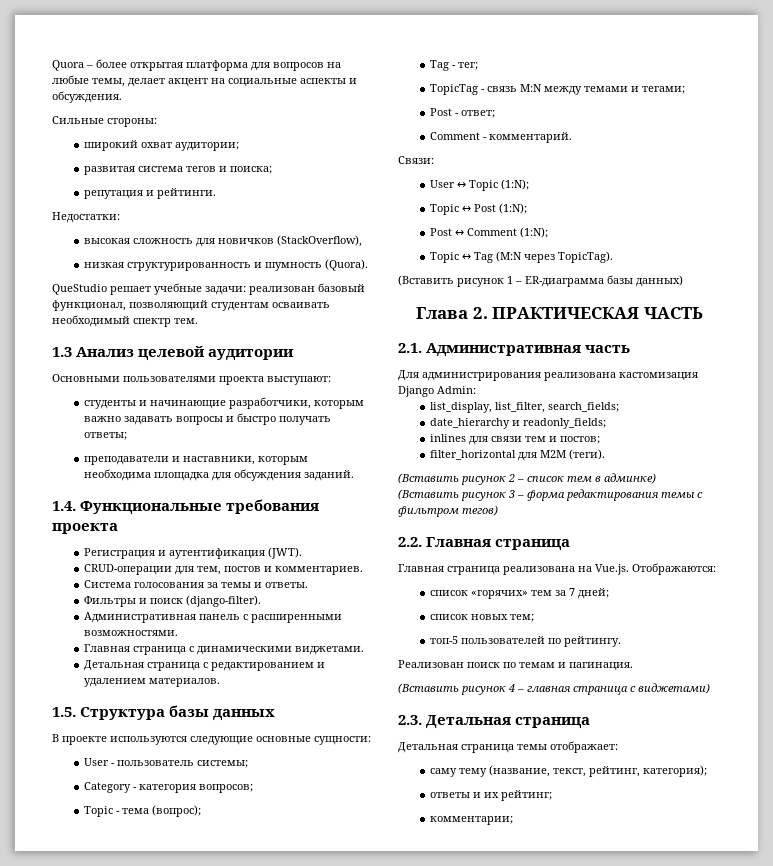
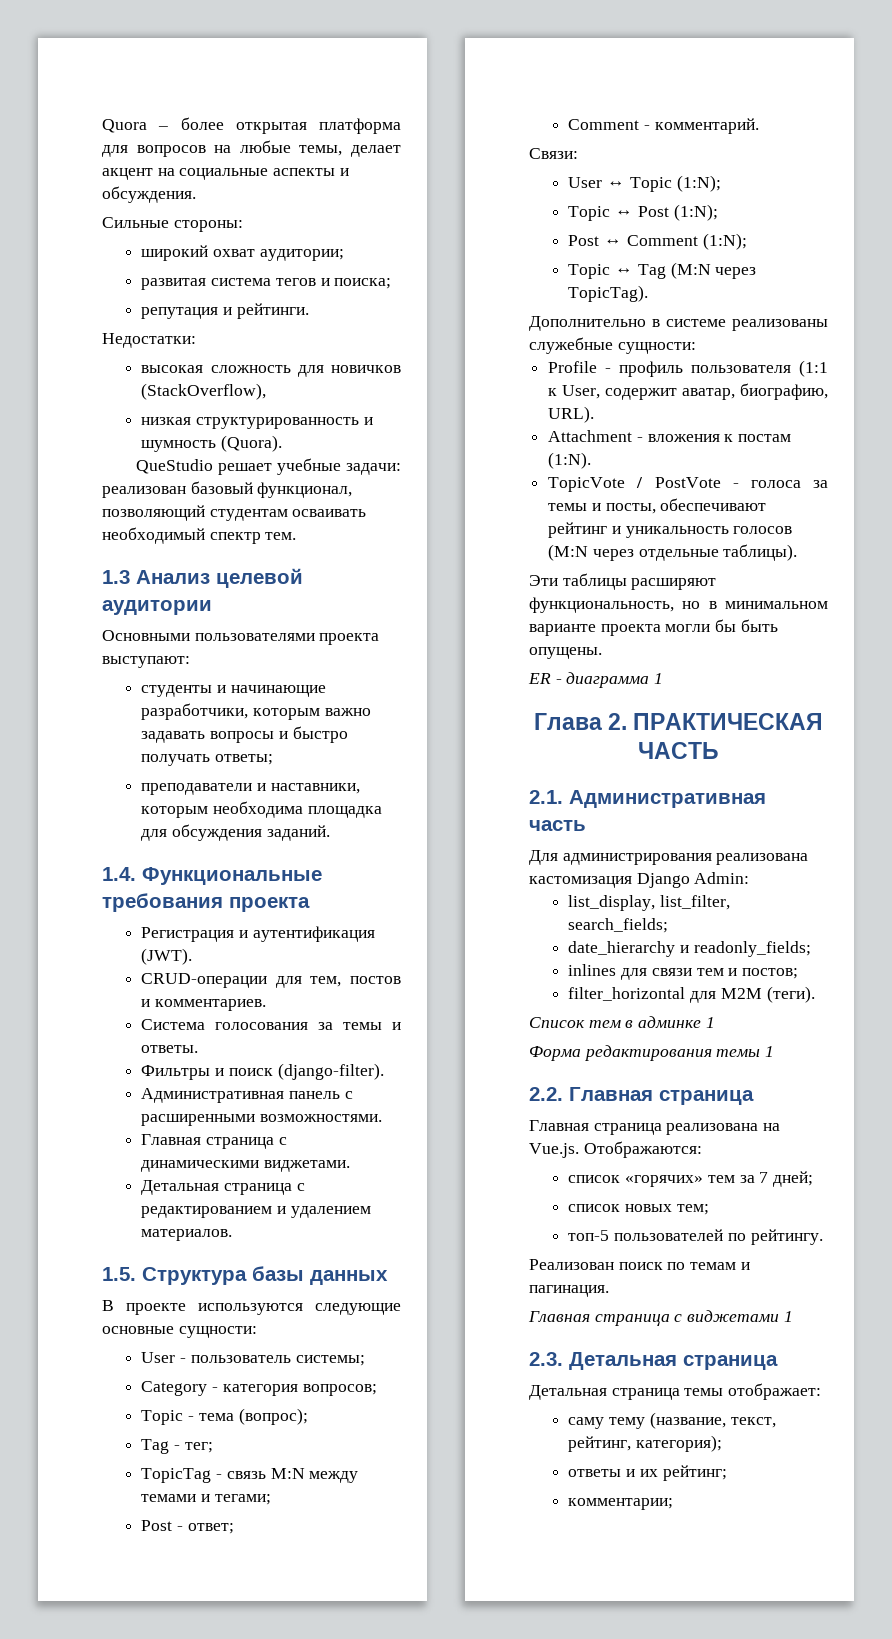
[398,275,683,287] (Вставить рисунок 1 – ER-диаграмма базы данных) -> [529,316,828,331] [529,337,696,354] [548,360,828,377] [548,383,828,400] [548,406,595,423] [548,430,792,442] [548,452,592,469] [548,477,828,492] [548,498,767,514] [548,522,793,538] [548,544,798,561] [529,573,717,590] [529,597,828,613] [529,619,778,636] [529,647,602,659] [528,672,664,688] Дополнительно в системе реализованы служебные сущности: // Profile - профиль пользователя (1:1 к User, содержит аватар, биографию, URL). // Attachment - вложения к постам (1:N). // TopicVote / PostVote - голоса за темы и посты, обеспечивают рейтинг и уникальность голосов (M:N через отдельные таблицы). // Эти таблицы расширяют функциональность, но в минимальном варианте проекта могли бы быть опущены. // ER - диаграмма 1
[398,473,656,485] [398,489,703,501] [398,505,498,517] (Вставить рисунок 2 – список тем в админке) // (Вставить рисунок 3 – форма редактирования темы с фильтром тегов) -> [529,1016,715,1028] [529,1045,775,1061] Список тем в админке 1 // Форма редактирования темы 1
[398,683,710,695] (Вставить рисунок 4 – главная страница с виджетами) -> [528,1310,793,1326] Главная страница с виджетами 1

